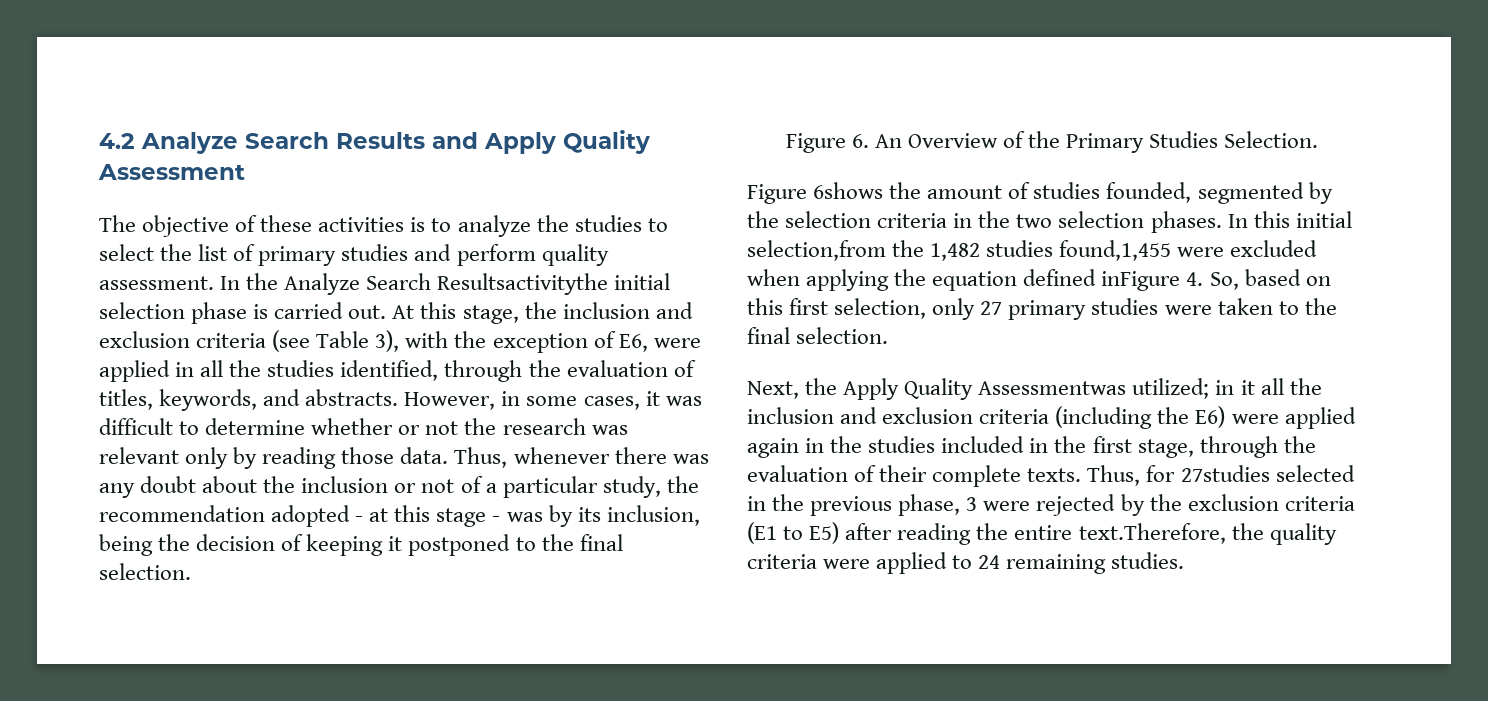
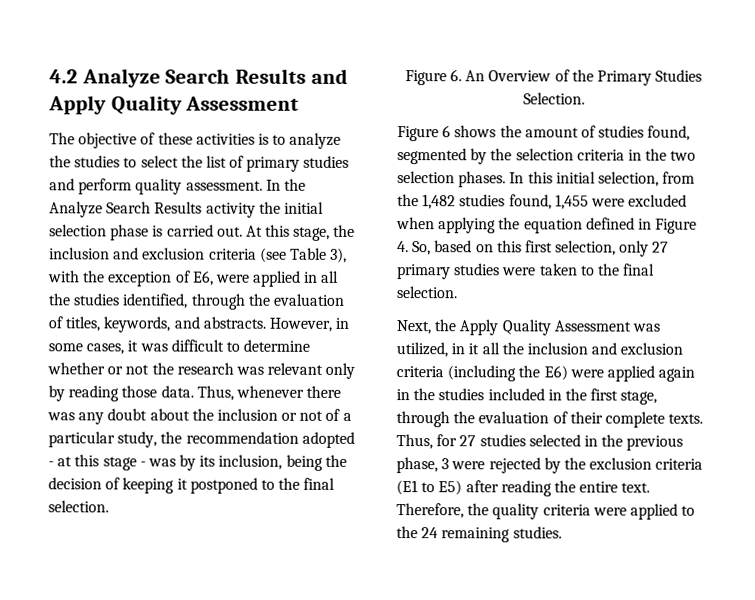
[437,273,609,295] Resultsactivitythe -> [154,201,281,218] Results activity the
[813,182,884,199] 6shows -> [442,125,497,138] 6 shows
[1106,182,1192,203] founded, -> [647,125,691,141] found,
[747,240,886,261] selection,from -> [597,171,696,187] selection, from
[1059,240,1172,261] found,1,455 -> [508,194,589,210] found, 1,455
[1101,271,1181,291] inFigure -> [637,218,698,234] in Figure
[978,378,1210,399] Assessmentwas utilized; -> [553,320,660,332] [396,342,448,358] Assessment was utilized,
[1180,465,1270,482] 27studies -> [459,434,526,447] 27 studies
[1078,523,1226,544] text.Therefore, -> [621,482,651,493] [396,503,464,519] text. Therefore,
(973, 562) none -> [396,526,418,539] the

